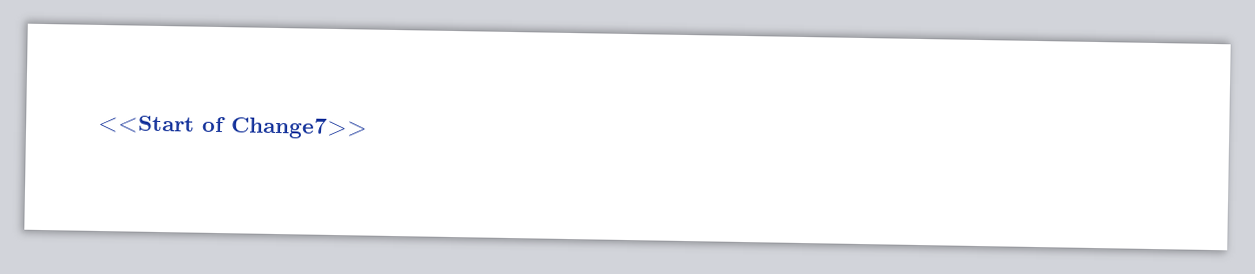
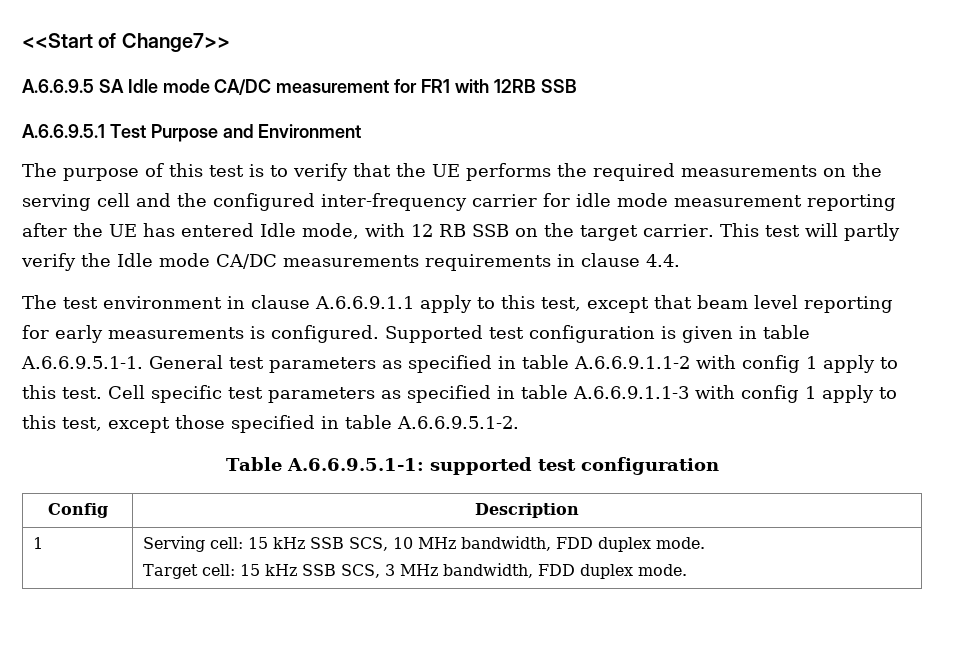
(368, 128) none -> [22,79,577,95] [22,124,362,142] [22,163,882,181] [22,193,896,211] [22,223,900,241] [21,253,680,271] [22,295,893,313] [22,325,810,343] [21,355,898,373] [22,385,897,403] [22,415,519,433] [225,457,719,475] [47,503,108,518] [475,503,579,518] [32,537,43,549] [142,536,705,552] [142,563,687,579] // A.6.6.9.5 SA Idle mode CA/DC measurement for FR1 with 12RB SSB // A.6.6.9.5.1 Test Purpose and Environment // The purpose of this test is to verify that the UE performs the required measurements on the serving cell and the configured inter-frequency carrier for idle mode measurement reporting after the UE has entered Idle mode, with 12 RB SSB on the target carrier. This test will partly verify the Idle mode CA/DC measurements requirements in clause 4.4. // The test environment in clause A.6.6.9.1.1 apply to this test, except that beam level reporting for early measurements is configured. Supported test configuration is given in table A.6.6.9.5.1-1. General test parameters as specified in table A.6.6.9.1.1-2 with config 1 apply to this test. Cell specific test parameters as specified in table A.6.6.9.1.1-3 with config 1 apply to this test, except those specified in table A.6.6.9.5.1-2. // Table A.6.6.9.5.1-1: supported test configuration // Config | Description // 1 | Serving cell: 15 kHz SSB SCS, 10 MHz bandwidth, FDD duplex mode. // Target cell: 15 kHz SSB SCS, 3 MHz bandwidth, FDD duplex mode.

